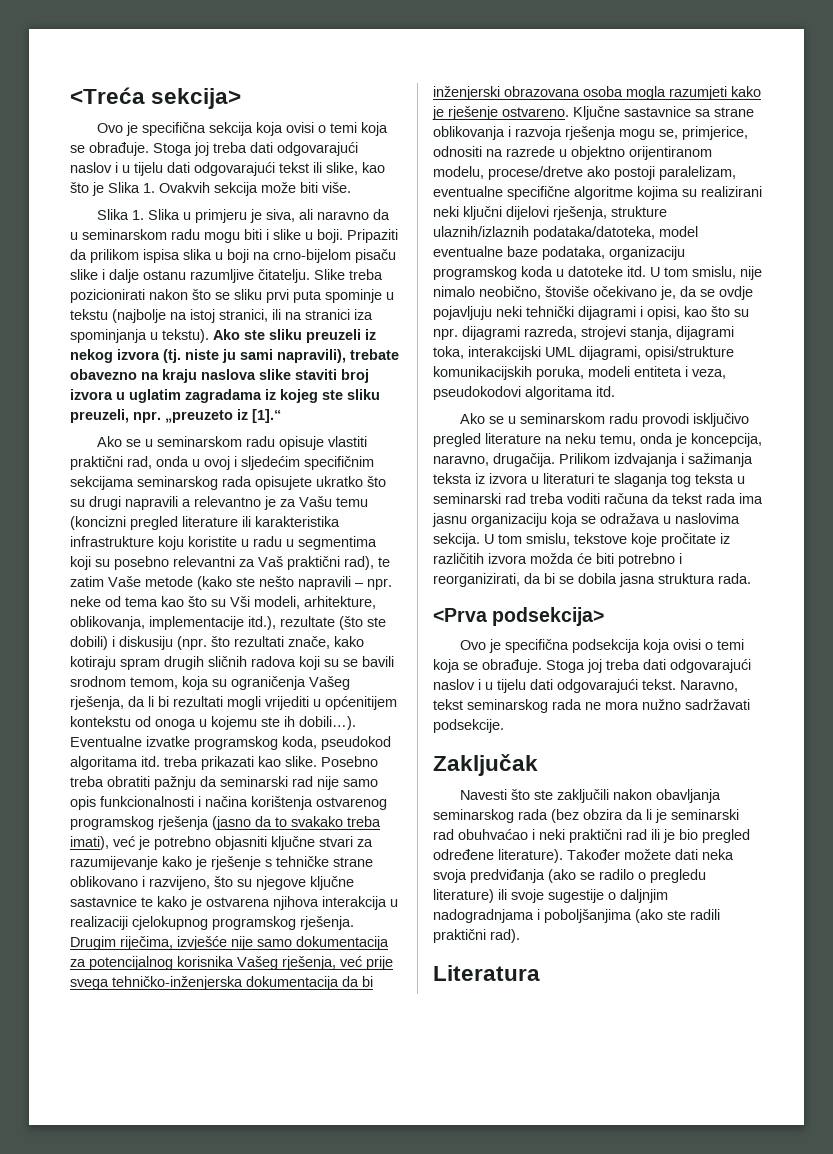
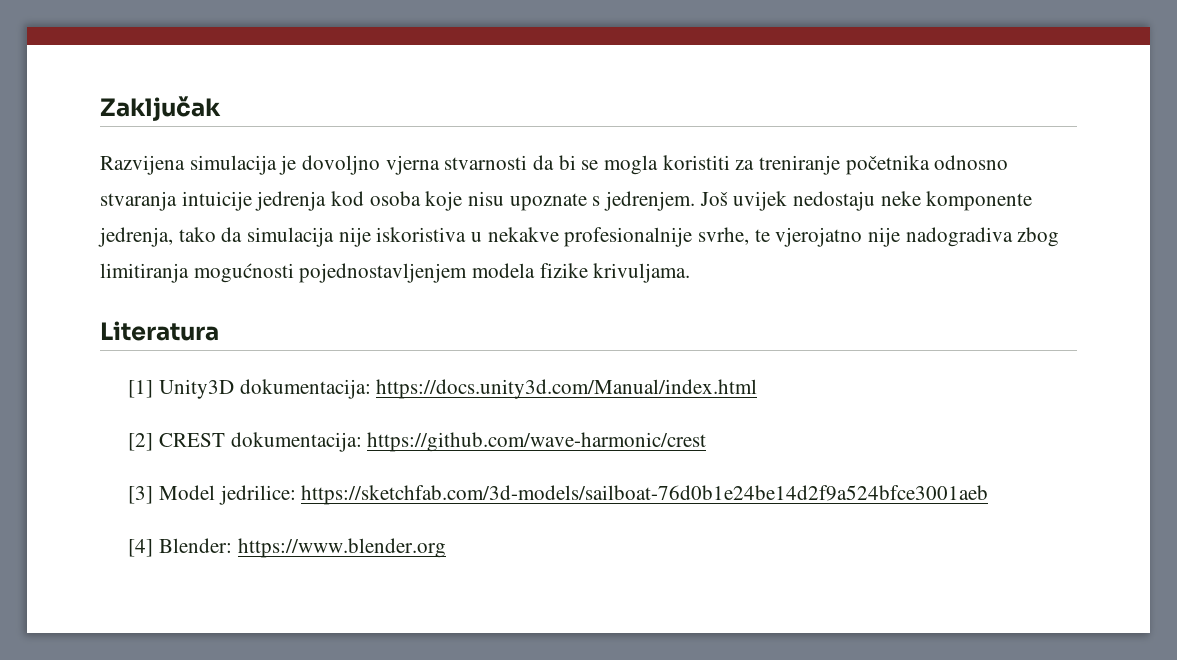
[70,87,242,109] [97,122,389,136] [70,142,358,156] [70,162,385,176] [70,182,351,196] [97,209,391,223] [70,229,398,243] [70,249,396,263] [70,269,383,283] [70,289,394,303] [70,309,373,323] [70,329,376,343] [70,349,399,363] [70,369,369,383] [70,389,380,403] [70,409,281,423] [97,436,368,450] [70,456,374,470] [70,476,386,490] [70,496,368,510] [70,516,340,530] [70,536,377,550] [70,556,390,570] [70,576,392,590] [70,596,376,609] [70,616,386,630] [70,636,364,650] [70,656,394,670] [70,676,350,690] [70,696,397,710] [70,716,356,730] [70,736,391,750] [70,756,378,770] [70,776,378,790] [70,796,387,810] [70,816,381,830] [70,836,373,850] [70,856,373,870] [70,876,354,890] [70,896,398,910] [70,916,354,930] [70,936,389,950] [70,956,393,970] [70,976,373,990] [433,86,761,100] [432,106,754,120] [433,126,748,140] [433,146,712,160] [433,166,736,180] [433,186,762,200] [433,206,667,220] [433,226,698,240] [433,246,685,260] [433,266,762,280] [433,286,753,300] [433,306,749,320] [433,326,734,340] [433,346,734,360] [433,366,726,380] [433,386,615,400] [460,413,750,427] [433,433,762,447] [433,453,753,467] [433,473,745,487] [433,493,763,504] [432,513,740,527] [433,533,730,547] [433,553,682,567] [433,573,751,587] [433,607,605,626] [460,639,745,653] [433,659,751,673] [433,679,738,693] [433,699,750,713] [433,719,504,733] [433,754,538,776] [460,789,722,803] [433,809,739,823] [433,829,750,843] [433,849,734,863] [433,869,706,883] [433,889,668,903] [433,909,720,923] [433,929,520,943] [433,965,540,981] <Treća sekcija> // Ovo je specifična sekcija koja ovisi o temi koja se obrađuje. Stoga joj treba dati odgovarajući naslov i u tijelu dati odgovarajući tekst ili slike, kao što je Slika 1. Ovakvih sekcija može biti više. // Slika 1. Slika u primjeru je siva, ali naravno da u seminarskom radu mogu biti i slike u boji. Pripaziti da prilikom ispisa slika u boji na crno-bijelom pisaču slike i dalje ostanu razumljive čitatelju. Slike treba pozicionirati nakon što se sliku prvi puta spominje u tekstu (najbolje na istoj stranici, ili na stranici iza spominjanja u tekstu). Ako ste sliku preuzeli iz nekog izvora (tj. niste ju sami napravili), trebate obavezno na kraju naslova slike staviti broj izvora u uglatim zagradama iz kojeg ste sliku preuzeli, npr. „preuzeto iz [1].“ // Ako se u seminarskom radu opisuje vlastiti praktični rad, onda u ovoj i sljedećim specifičnim sekcijama seminarskog rada opisujete ukratko što su drugi napravili a relevantno je za Vašu temu (koncizni pregled literature ili karakteristika infrastrukture koju koristite u radu u segmentima koji su posebno relevantni za Vaš praktični rad), te zatim Vaše metode (kako ste nešto napravili – npr. neke od tema kao što su Vši modeli, arhitekture, oblikovanja, implementacije itd.), rezultate (što ste dobili) i diskusiju (npr. što rezultati znače, kako kotiraju spram drugih sličnih radova koji su se bavili srodnom temom, koja su ograničenja Vašeg rješenja, da li bi rezultati mogli vrijediti u općenitijem kontekstu od onoga u kojemu ste ih dobili…). Eventualne izvatke programskog koda, pseudokod algoritama itd. treba prikazati kao slike. Posebno treba obratiti pažnju da seminarski rad nije samo opis funkcionalnosti i načina korištenja ostvarenog programskog rješenja (jasno da to svakako treba imati), već je potrebno objasniti ključne stvari za razumijevanje kako je rješenje s tehničke strane oblikovano i razvijeno, što su njegove ključne sastavnice te kako je ostvarena njihova interakcija u realizaciji cjelokupnog programskog rješenja. Drugim riječima, izvješće nije samo dokumentacija za potencijalnog korisnika Vašeg rješenja, već prije svega tehničko-inženjerska dokumentacija da bi inženjerski obrazovana osoba mogla razumjeti kako je rješenje ostvareno. Ključne sastavnice sa strane oblikovanja i razvoja rješenja mogu se, primjerice, odnositi na razrede u objektno orijentiranom modelu, procese/dretve ako postoji paralelizam, eventualne specifične algoritme kojima su realizirani neki ključni dijelovi rješenja, strukture ulaznih/izlaznih podataka/datoteka, model eventualne baze podataka, organizaciju programskog koda u datoteke itd. U tom smislu, nije nimalo neobično, štoviše očekivano je, da se ovdje pojavljuju neki tehnički dijagrami i opisi, kao što su npr. dijagrami razreda, strojevi stanja, dijagrami toka, interakcijski UML dijagrami, opisi/strukture komunikacijskih poruka, modeli entiteta i veza, pseudokodovi algoritama itd. // Ako se u seminarskom radu provodi isključivo pregled literature na neku temu, onda je koncepcija, naravno, drugačija. Prilikom izdvajanja i sažimanja teksta iz izvora u literaturi te slaganja tog teksta u seminarski rad treba voditi računa da tekst rada ima jasnu organizaciju koja se odražava u naslovima sekcija. U tom smislu, tekstove koje pročitate iz različitih izvora možda će biti potrebno i reorganizirati, da bi se dobila jasna struktura rada. // <Prva podsekcija> // Ovo je specifična podsekcija koja ovisi o temi koja se obrađuje. Stoga joj treba dati odgovarajući naslov i u tijelu dati odgovarajući tekst. Naravno, tekst seminarskog rada ne mora nužno sadržavati podsekcije. // Zaključak // Navesti što ste zaključili nakon obavljanja seminarskog rada (bez obzira da li je seminarski rad obuhvaćao i neki praktični rad ili je bio pregled određene literature). Također možete dati neka svoja predviđanja (ako se radilo o pregledu literature) ili svoje sugestije o daljnjim nadogradnjama i poboljšanjima (ako ste radili praktični rad). // Literatura -> [100,96,221,121] [100,155,1009,175] [100,191,1033,211] [98,227,1060,247] [100,263,691,283] [100,321,219,341] [128,379,758,399] [128,432,707,452] [128,485,989,505] [128,538,446,558] Zaključak // Razvijena simulacija je dovoljno vjerna stvarnosti da bi se mogla koristiti za treniranje početnika odnosno stvaranja intuicije jedrenja kod osoba koje nisu upoznate s jedrenjem. Još uvijek nedostaju neke komponente jedrenja, tako da simulacija nije iskoristiva u nekakve profesionalnije svrhe, te vjerojatno nije nadogradiva zbog limitiranja mogućnosti pojednostavljenjem modela fizike krivuljama. // Literatura // [1] Unity3D dokumentacija: https://docs.unity3d.com/Manual/index.html // [2] CREST dokumentacija: https://github.com/wave-harmonic/crest // [3] Model jedrilice: https://sketchfab.com/3d-models/sailboat-76d0b1e24be14d2f9a524bfce3001aeb // [4] Blender: https://www.blender.org

